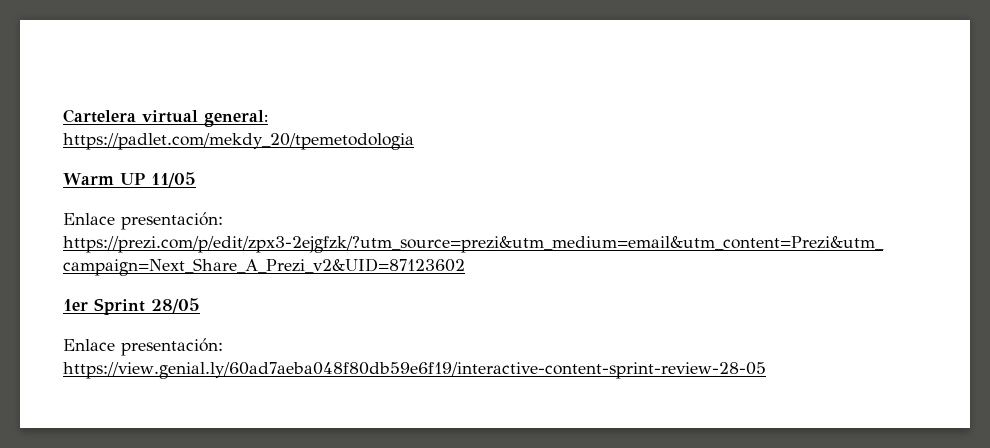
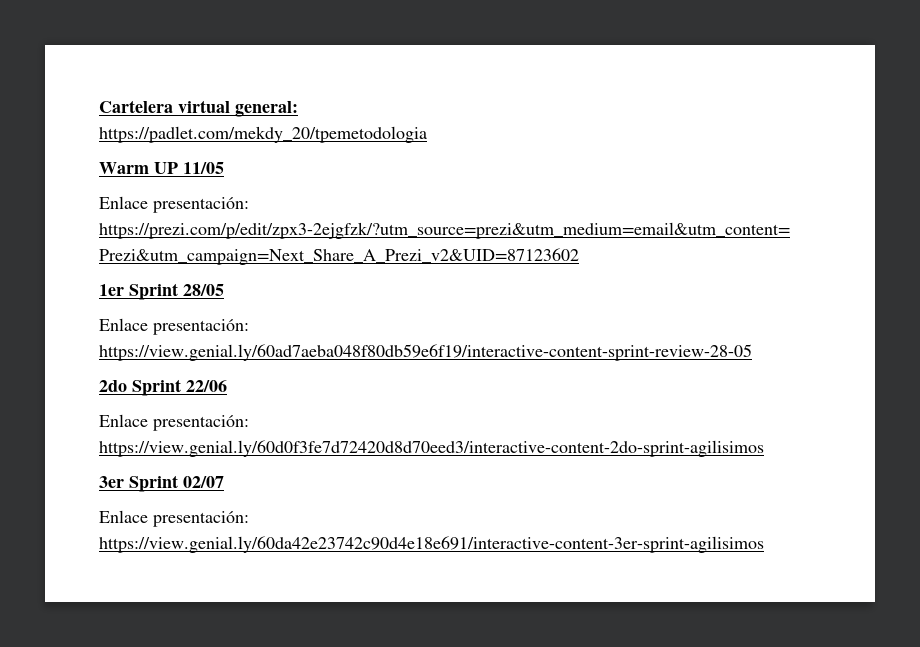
(766, 370) none -> [99,379,227,396] [99,414,249,431] [99,440,764,457] [99,475,224,492] [99,510,249,527] [99,536,764,553] // 2do Sprint 22/06 // Enlace presentación: https://view.genial.ly/60d0f3fe7d72420d8d70eed3/interactive-content-2do-sprint-agilisimos // 3er Sprint 02/07 // Enlace presentación: https://view.genial.ly/60da42e23742c90d4e18e691/interactive-content-3er-sprint-agilisimos

